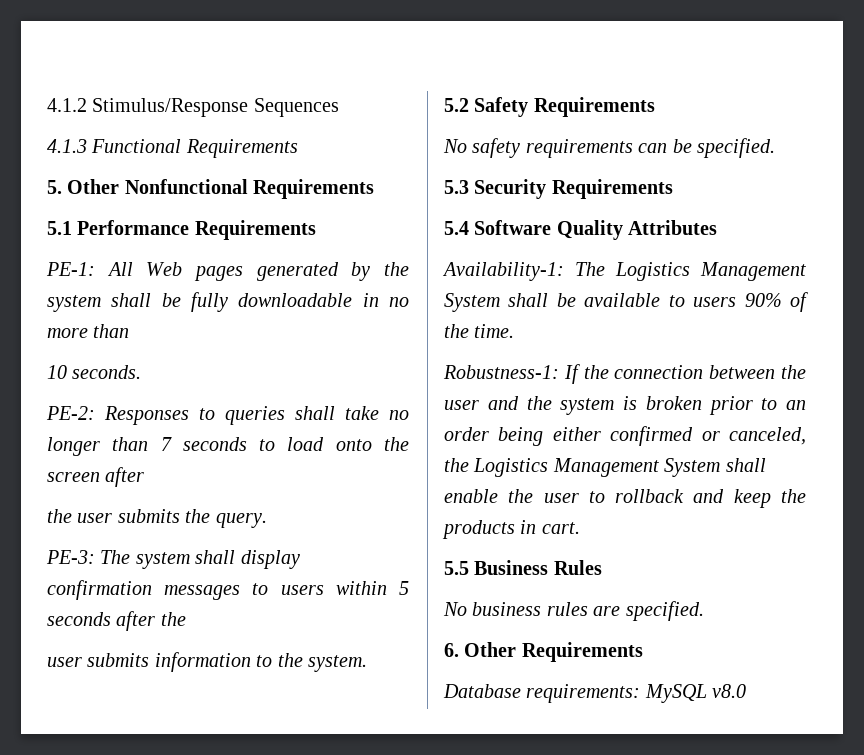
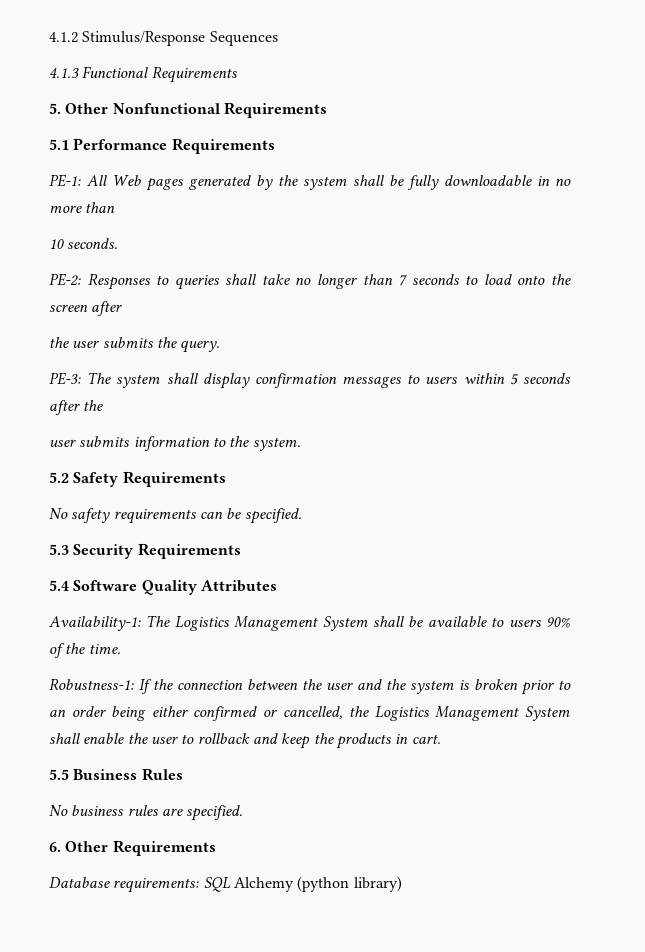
[729,427,806,445] canceled, -> [282,706,343,719] cancelled,
[644,684,747,703] MySQL v8.0 -> [203,876,402,892] SQL Alchemy (python library)

